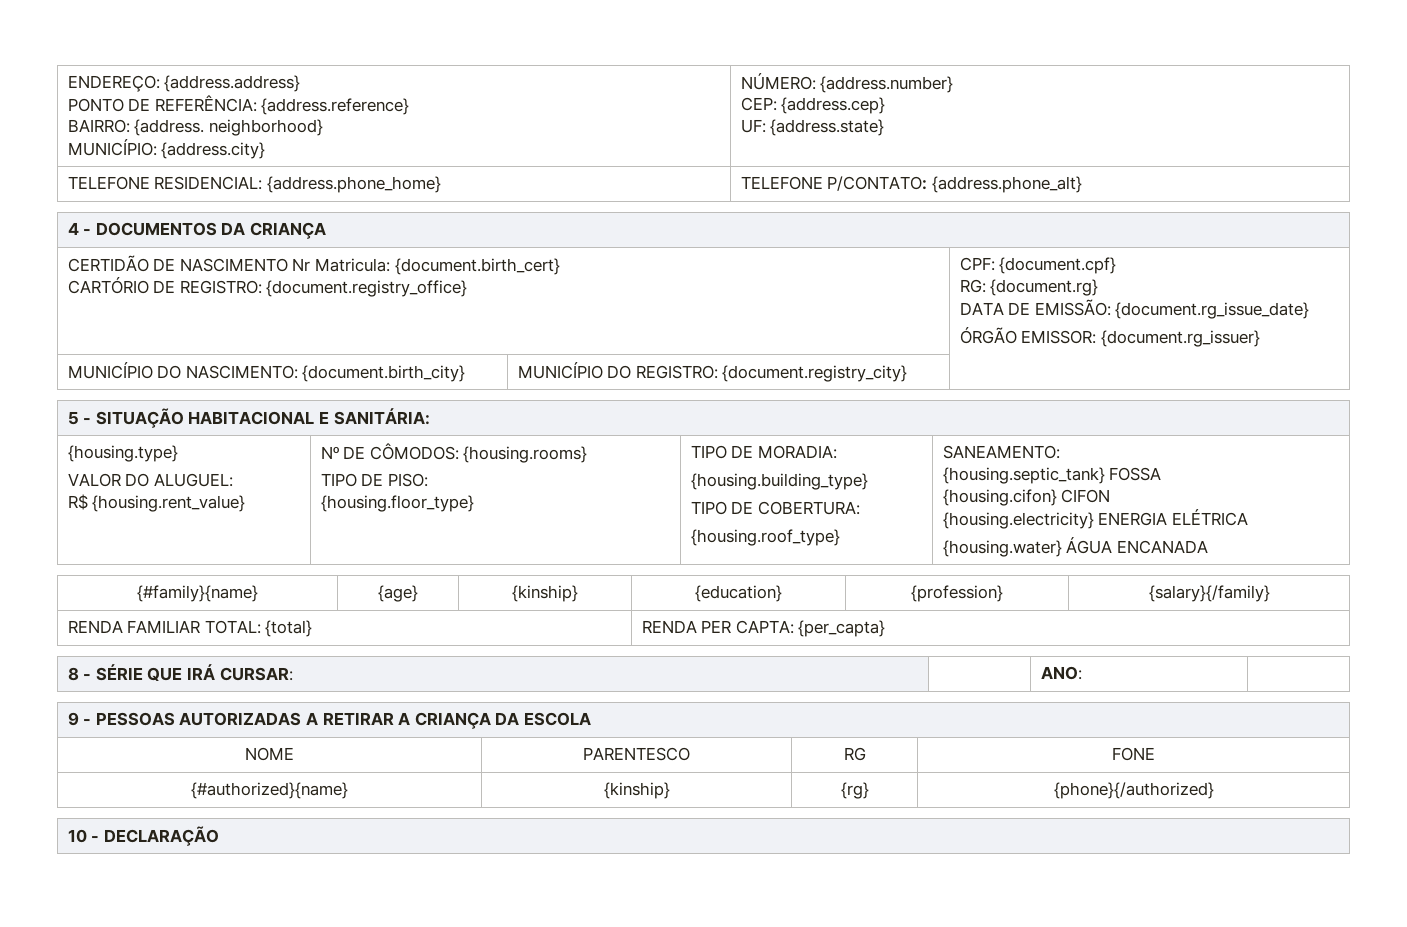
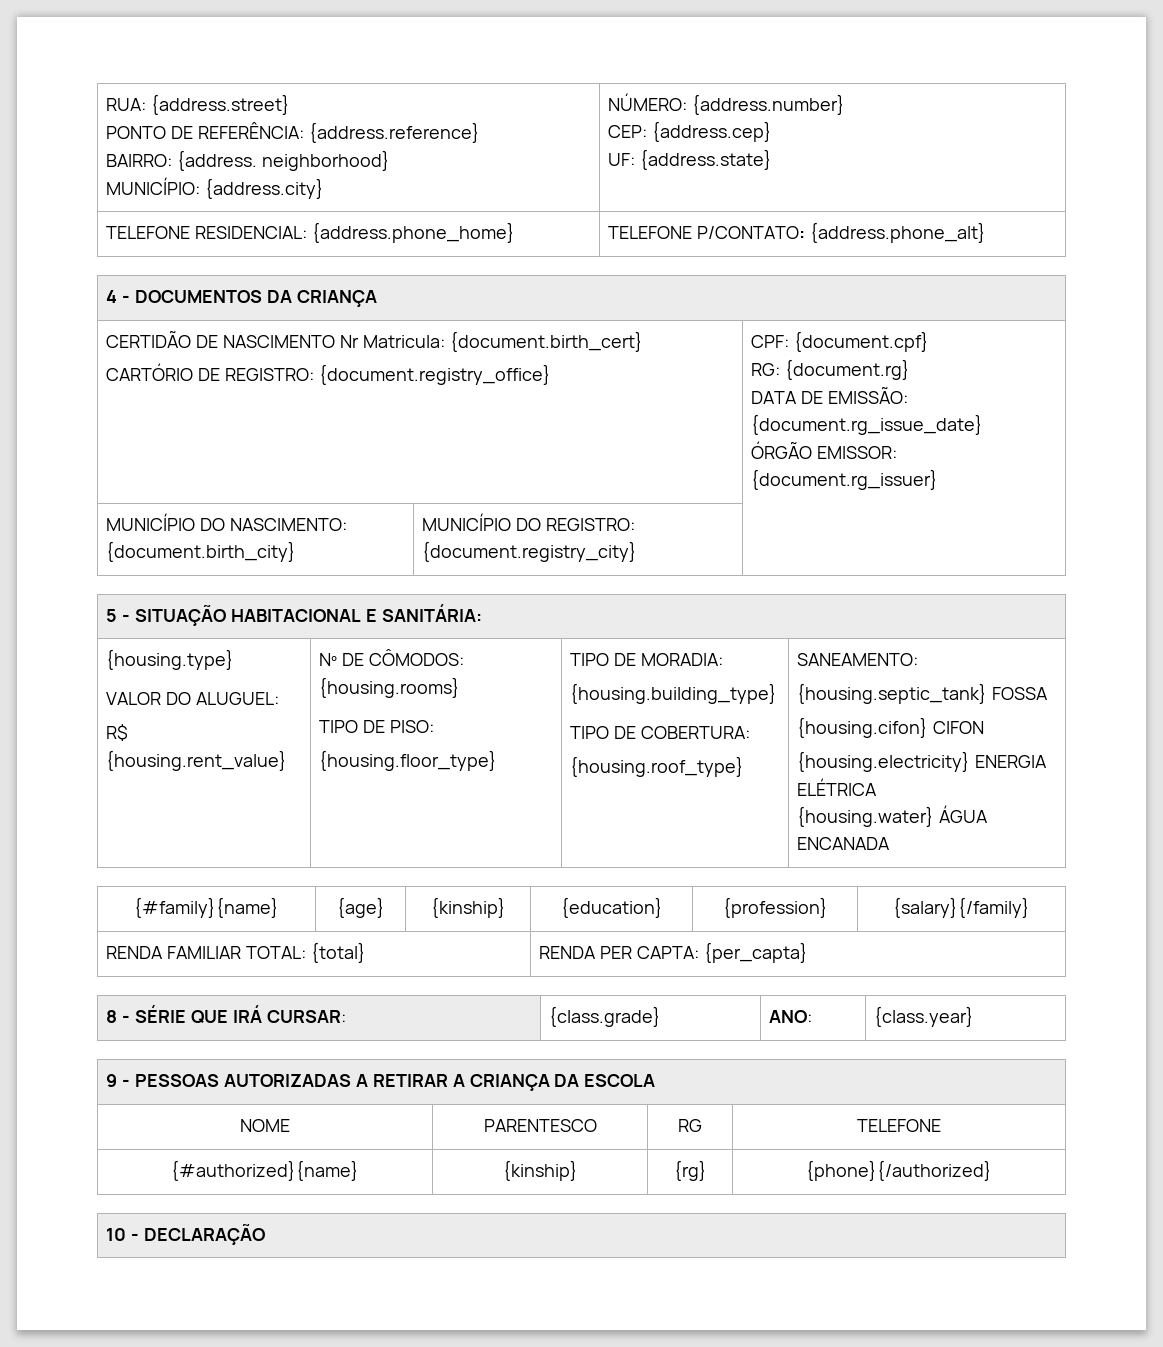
[67,75,301,92] ENDEREÇO: {address.address} -> [106,94,291,115] RUA: {address.street}
(293, 674) none -> [549,1006,662,1027] {class.grade}
(1082, 673) none -> [874,1006,975,1027] {class.year}
[1112,747,1155,761] FONE -> [857,1119,941,1132] TELEFONE

